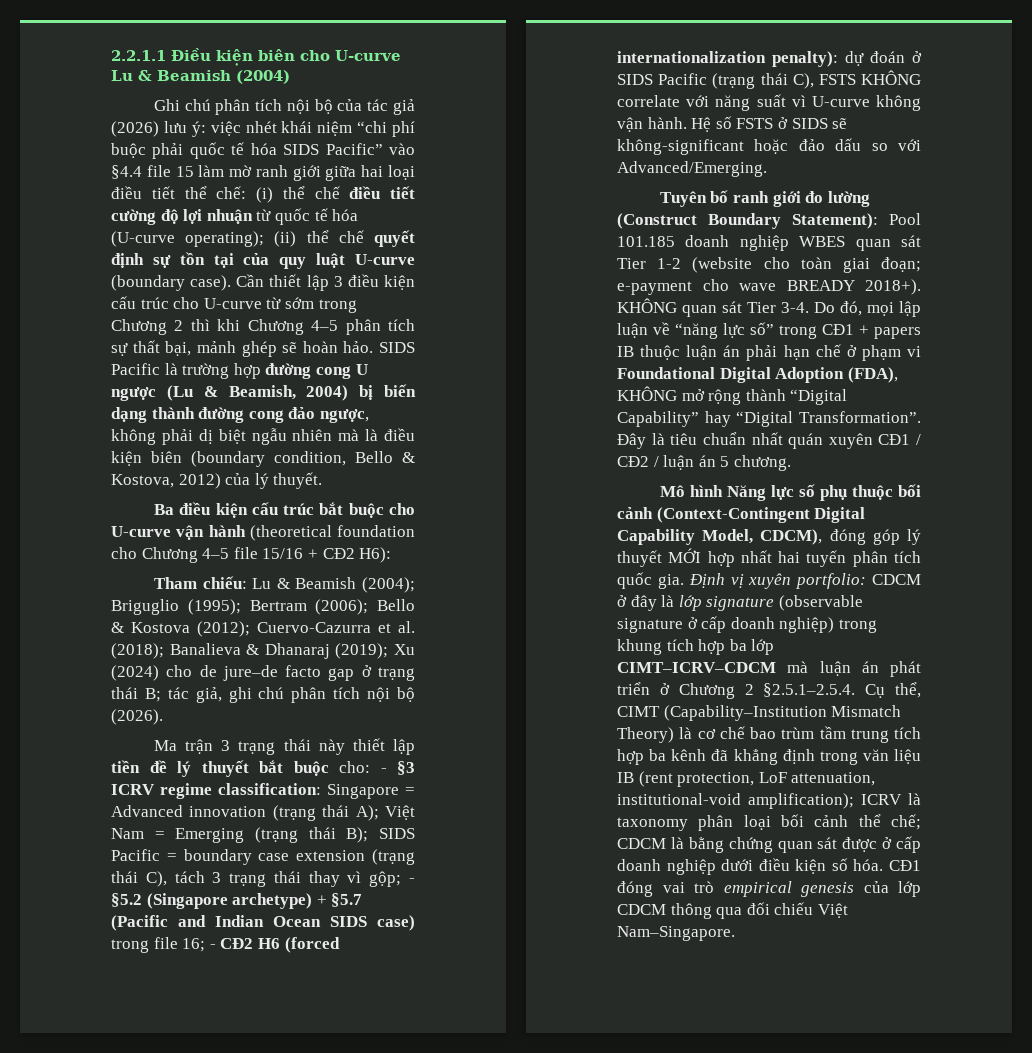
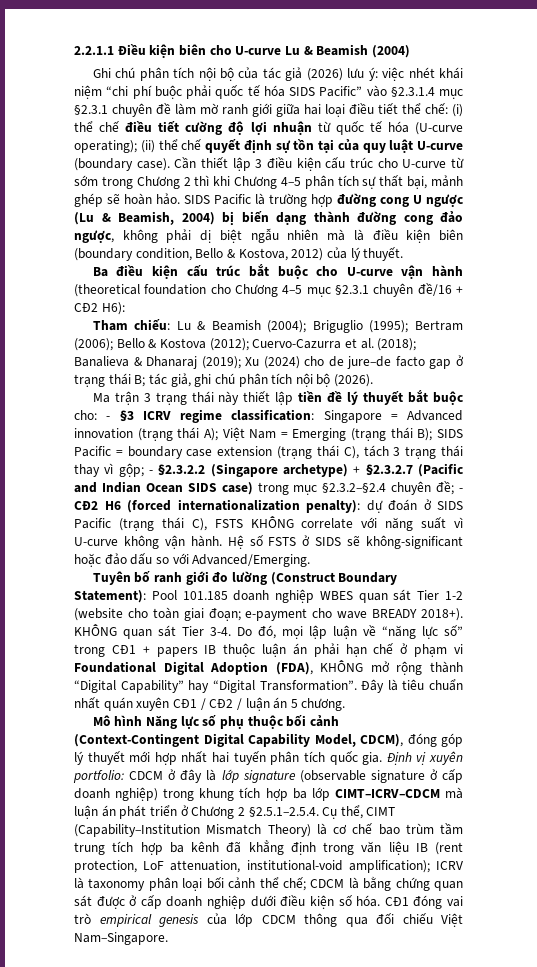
[111,165,194,179] §4.4 file 15 -> [390,87,463,99] [74,103,171,117] §2.3.1.4 mục §2.3.1 chuyên đề
[233,547,304,559] file 15/16 -> [306,283,452,297] mục §2.3.1 chuyên đề/16
[111,893,142,907] §5.2 -> [158,464,206,476] §2.3.2.2
[331,893,363,907] §5.7 -> [365,464,413,476] §2.3.2.7
[153,937,206,952] file 16; -> [293,481,455,495] mục §2.3.2–§2.4 chuyên đề;
[668,548,702,563] MỚI -> [129,751,151,762] mới

